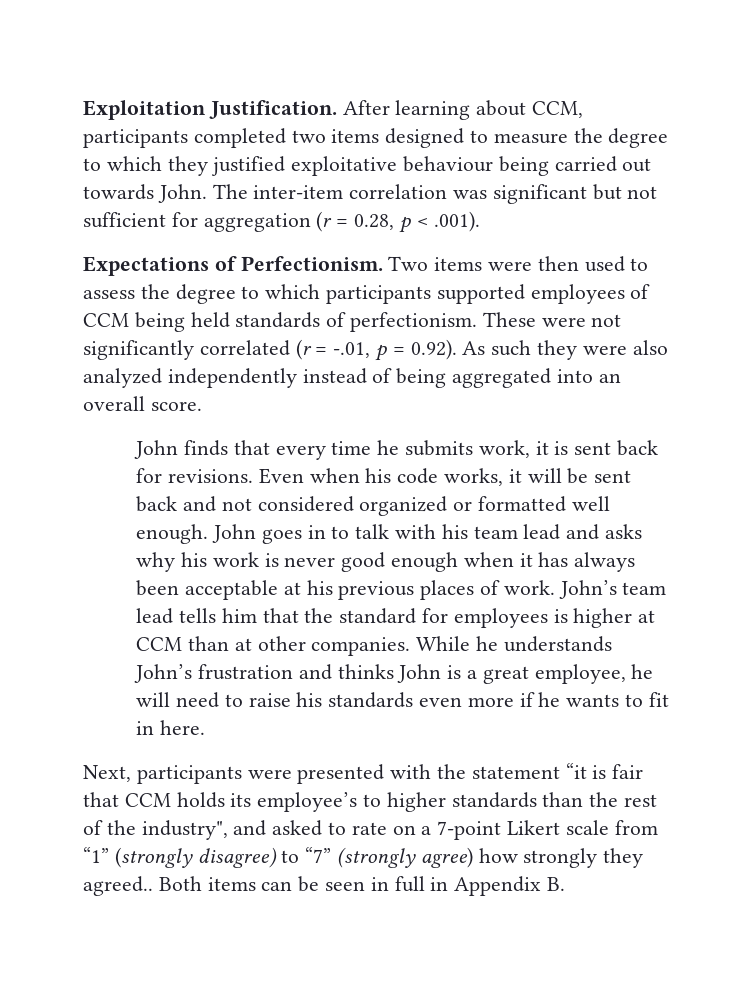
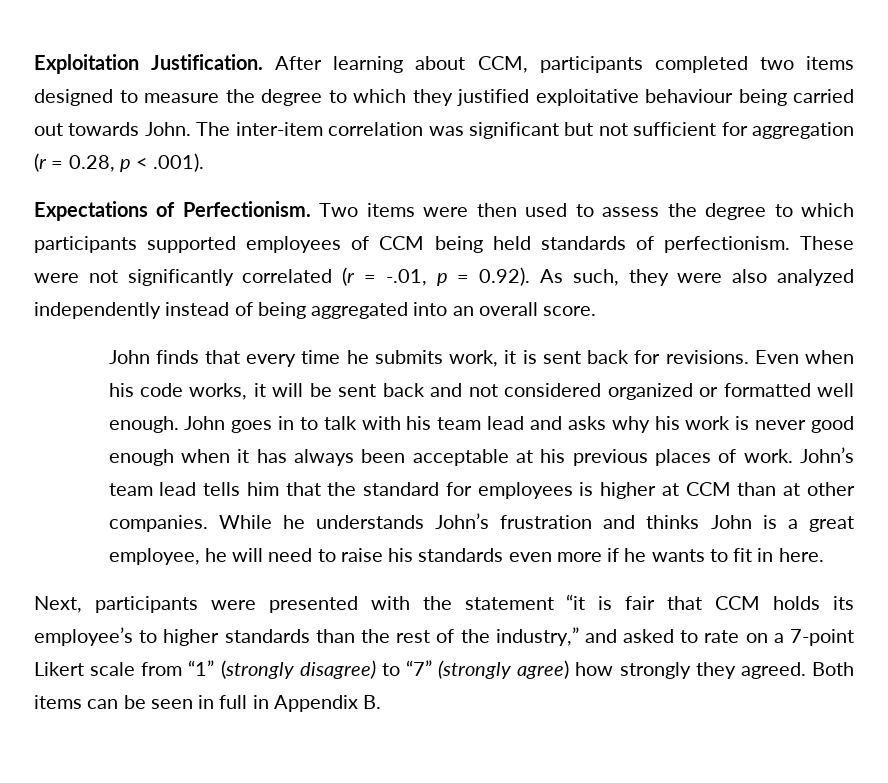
[491,340,532,356] such -> [572,269,619,286] such,
[141,820,228,840] industry", -> [495,627,579,646] industry,”
[83,876,153,896] agreed.. -> [740,662,806,679] agreed.

